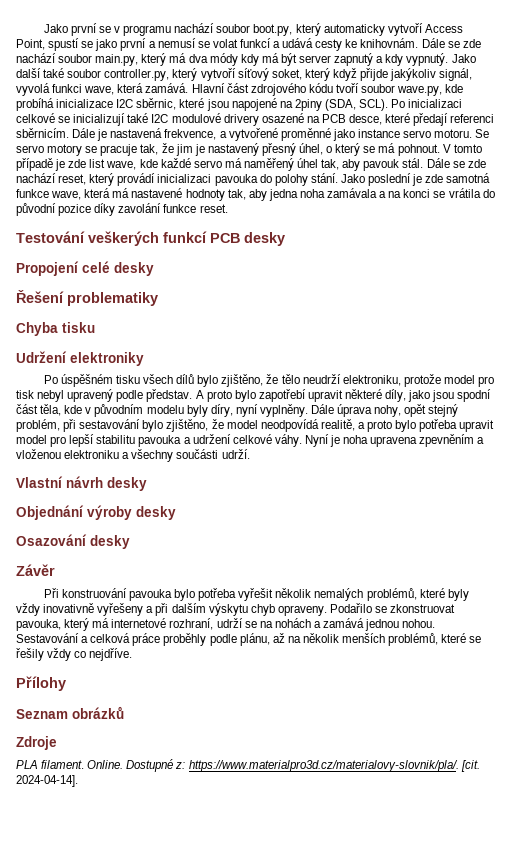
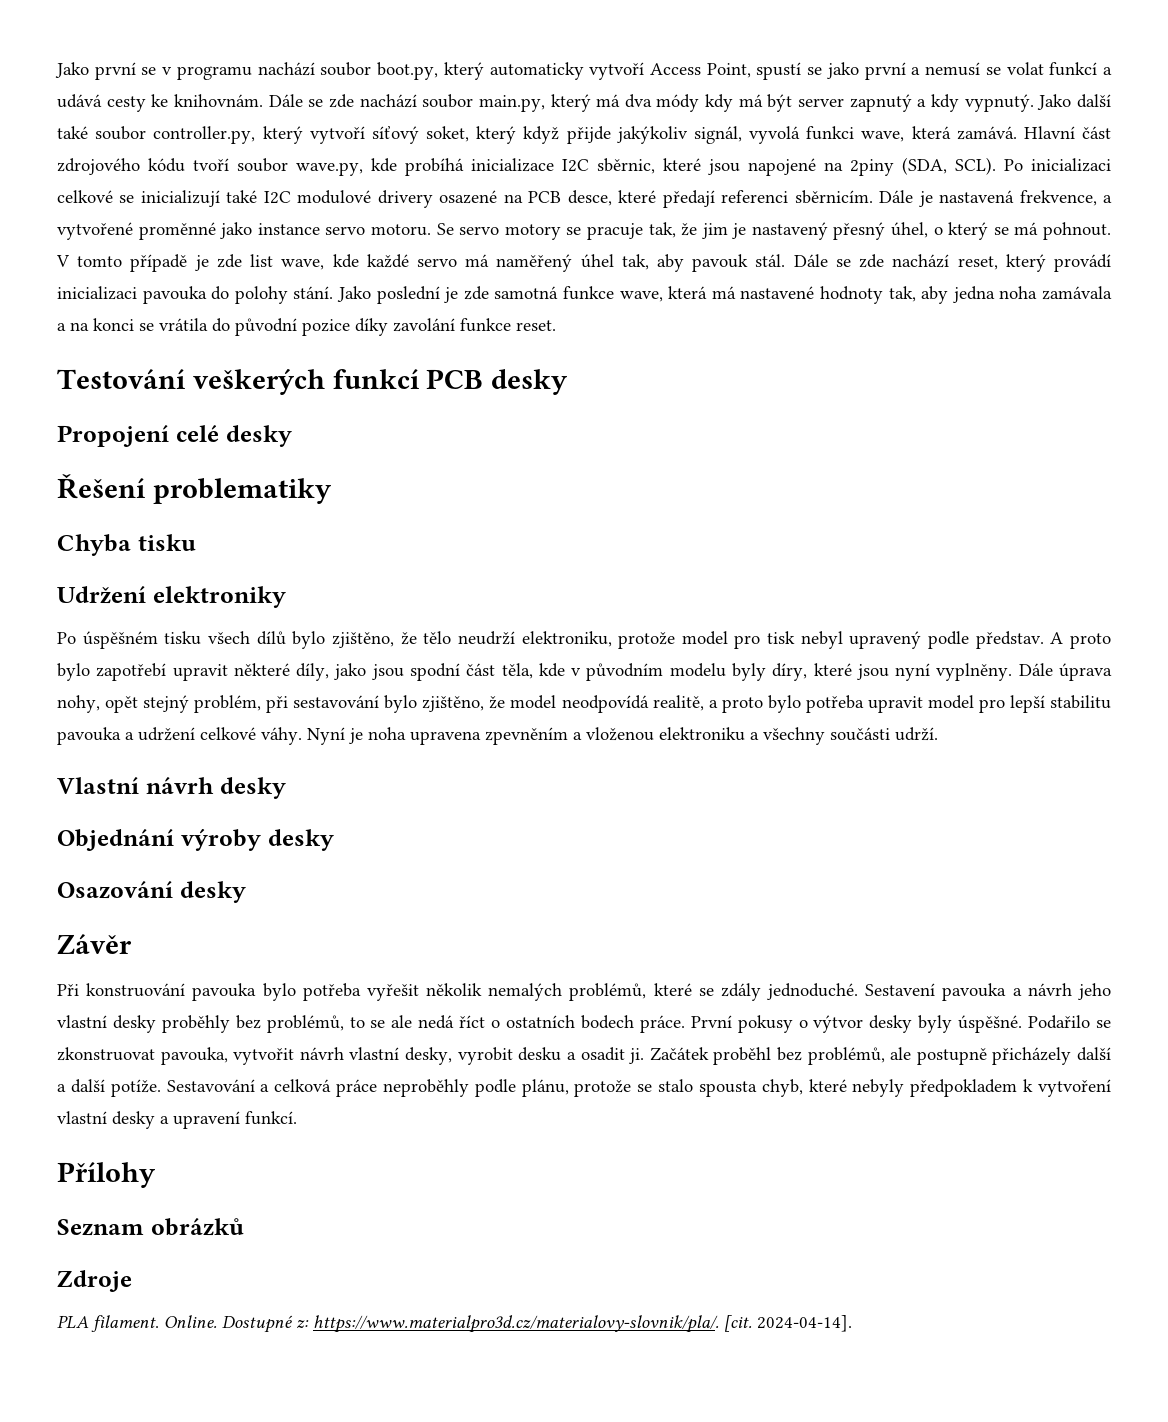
(233, 410) none -> [813,663,889,680] které jsou
[447,589,469,601] [16,603,456,616] [16,618,436,631] byly vždy inovativně vyřešeny a při dalším výskytu chyb opraveny. Podařilo se zkonstruovat pavouka, který má internetové rozhraní, udrží se na nohách a zamává jednou nohou. -> [698,983,1111,1001] [57,1015,1111,1033] [57,1047,1111,1065] [57,1079,161,1097] se zdály jednoduché. Sestavení pavouka a návrh jeho vlastní desky proběhly bez problémů, to se ale nedá říct o ostatních bodech práce. První pokusy o výtvor desky byly úspěšné. Podařilo se zkonstruovat pavouka, vytvořit návrh vlastní desky, vyrobit desku a osadit ji. Začátek proběhl bez problémů, ale postupně přicházely další a další potíže.
[163,633,207,646] proběhly -> [382,1079,469,1097] neproběhly
[272,633,482,646] [16,648,133,661] až na několik menších problémů, které se řešily vždy co nejdříve. -> [574,1079,1112,1097] [57,1111,297,1129] protože se stalo spousta chyb, které nebyly předpokladem k vytvoření vlastní desky a upravení funkcí.

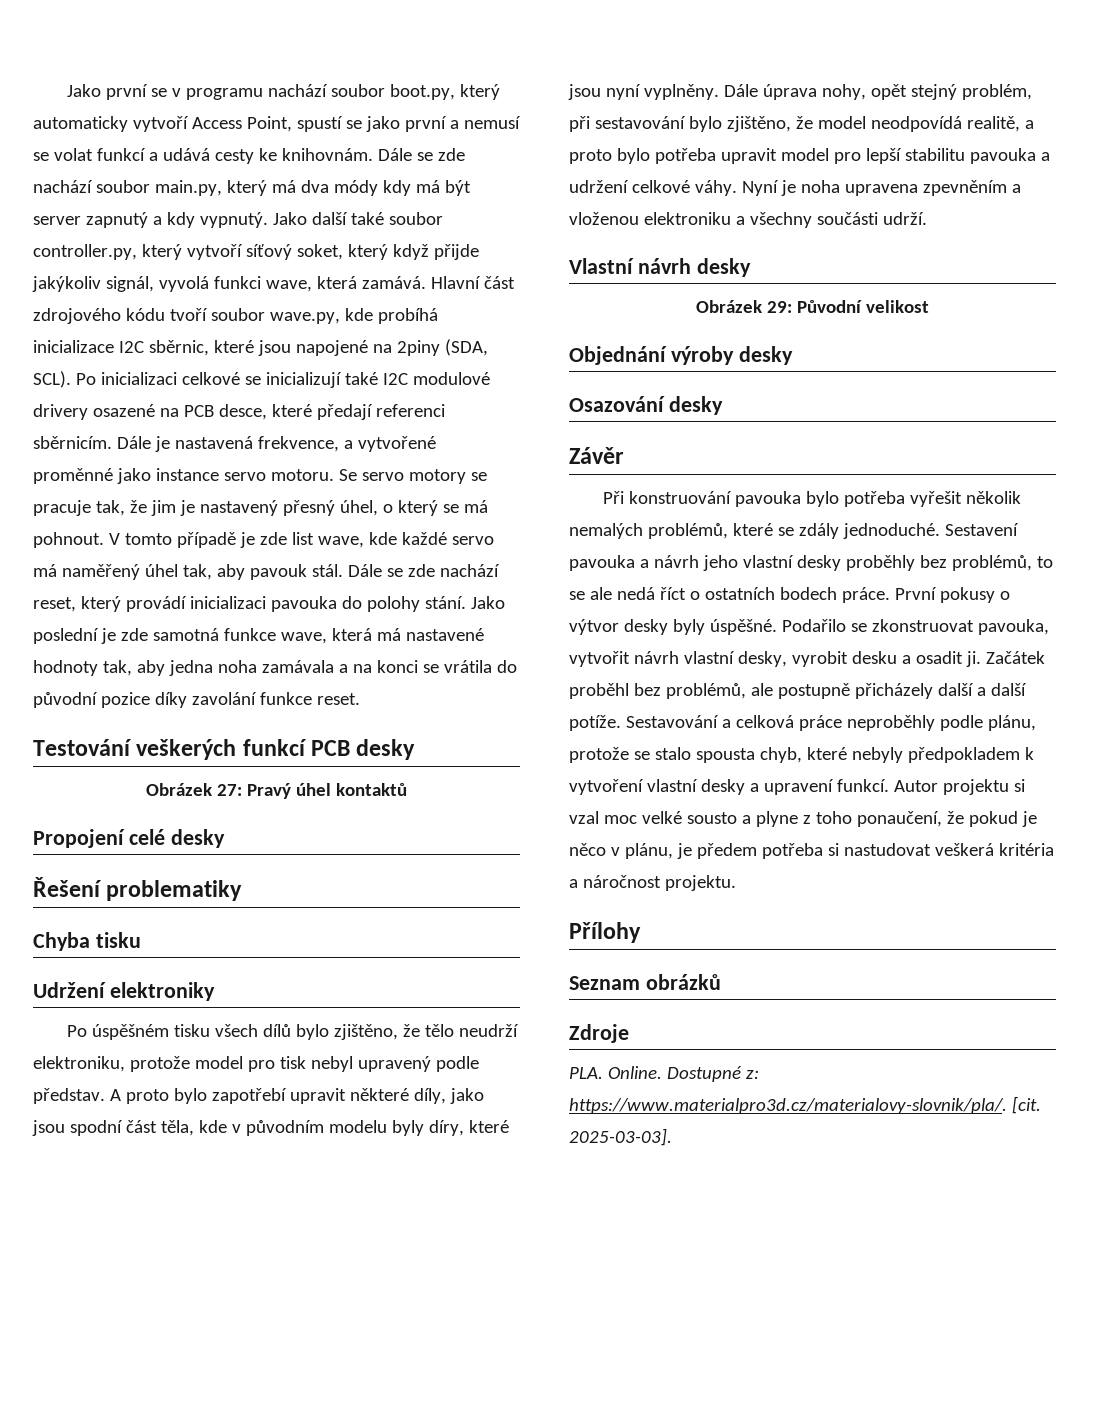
(569, 382) none -> [146,783,407,799] // Obrázek 27: Pravý úhel kontaktů
(286, 788) none -> [696,300,929,313] // Obrázek 29: Původní velikost
(297, 1118) none -> [893,779,1025,795] [569,811,1037,827] [569,843,1054,859] [569,875,736,891] Autor projektu si vzal moc velké sousto a plyne z toho ponaučení, že pokud je něco v plánu, je předem potřeba si nastudovat veškerá kritéria a náročnost projektu.
[57,1315,159,1332] PLA filament. -> [569,1067,603,1079] PLA.
[757,1315,852,1332] 2024-04-14]. -> [569,1128,672,1146] 2025-03-03].

